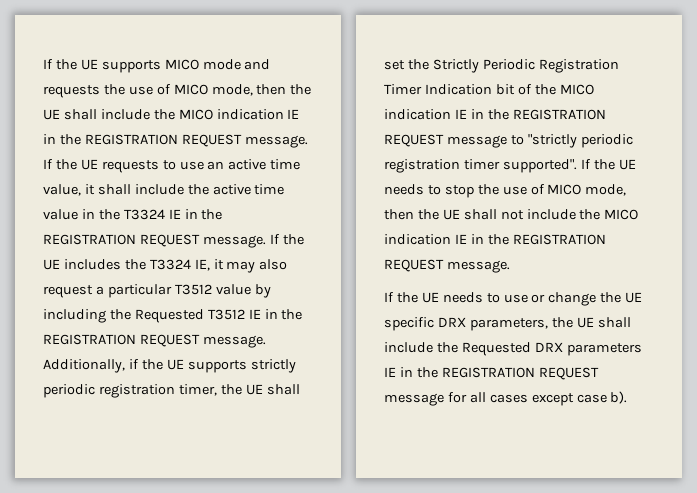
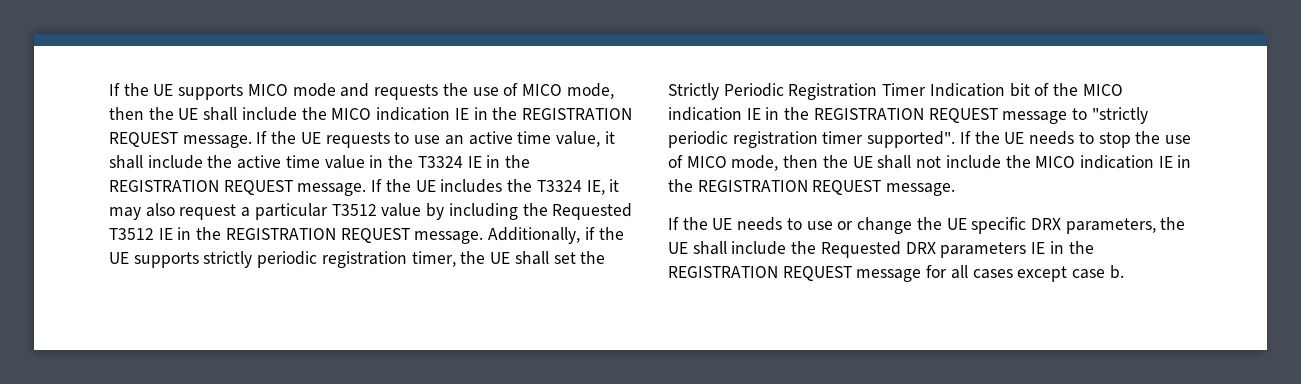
[610,391,628,404] b). -> [1109,265,1124,279] b.

